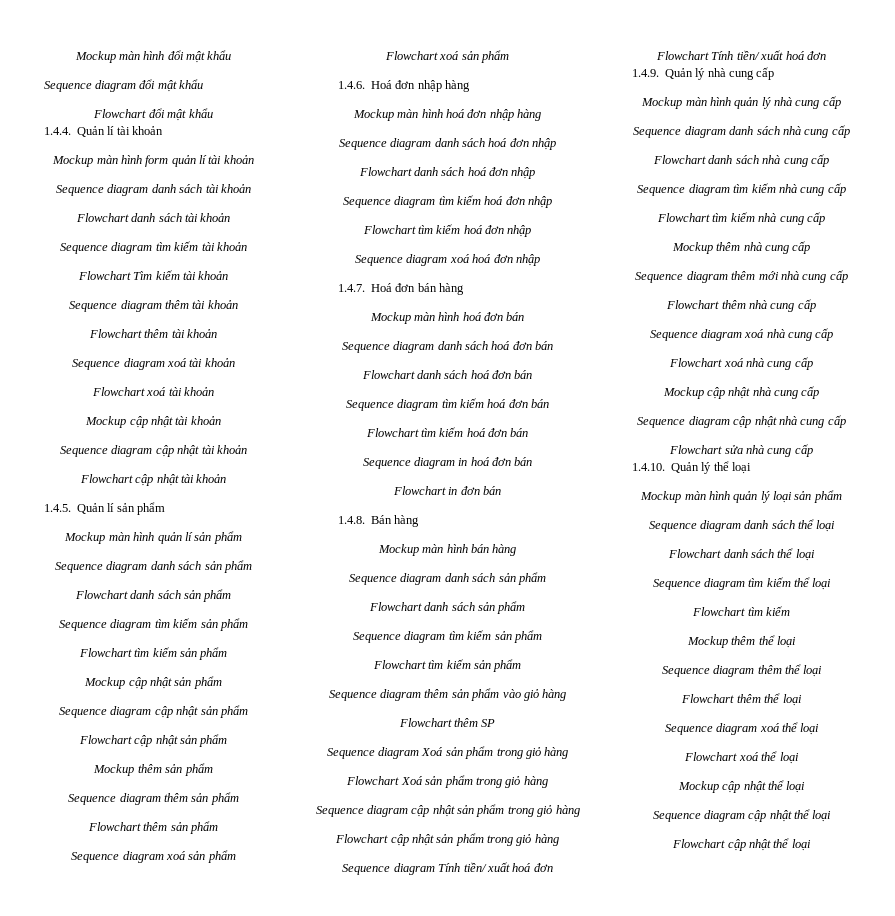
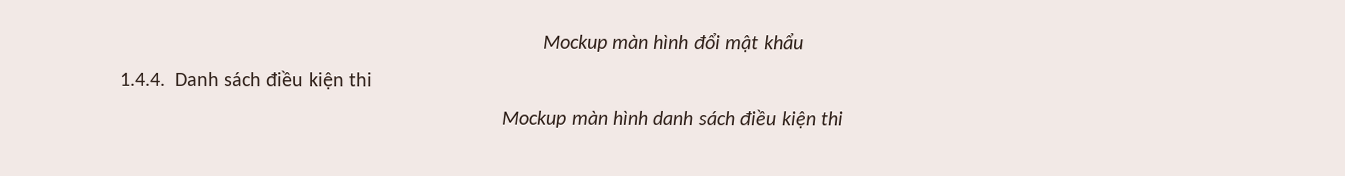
[43,79,204,92] [93,108,213,121] [43,126,164,137] [52,155,254,167] [56,184,251,196] [75,213,231,222] [60,241,247,254] [77,270,229,280] [69,300,238,312] [88,329,218,338] [72,358,235,370] [91,387,215,396] [85,416,221,428] [60,445,247,457] [79,474,227,486] [43,502,166,515] [64,531,242,544] [55,560,252,573] [74,589,232,602] [59,618,248,631] [78,647,228,660] [84,676,222,689] [59,705,248,718] [78,734,228,747] [93,763,213,776] [68,792,239,805] [87,821,219,834] [71,850,236,863] [384,50,510,63] [337,80,471,92] [352,109,542,121] [338,138,557,150] [358,167,536,179] [342,195,553,208] [362,224,532,237] [355,254,540,266] [337,283,465,295] [369,312,525,324] [341,341,554,353] [361,370,533,379] [345,398,550,411] [365,427,529,437] [362,457,533,469] [392,486,502,495] [337,515,420,527] [377,544,517,556] [349,572,546,585] [368,601,526,614] [353,630,542,643] [372,659,522,672] [328,688,567,701] [398,718,496,727] [326,746,569,759] [346,775,548,788] [315,804,580,817] [335,833,559,846] [342,862,553,875] [656,50,826,60] [631,67,775,80] [641,96,841,109] [633,125,850,138] [653,154,829,167] [637,183,846,196] [657,212,825,225] [671,241,811,254] [635,270,848,283] [666,299,816,312] [649,328,834,341] [669,357,813,370] [662,386,820,399] [637,415,846,428] [669,444,813,457] [631,461,752,474] [640,490,842,503] [648,519,836,532] [668,548,815,561] [652,577,832,590] [692,606,790,616] [686,635,797,648] [661,664,823,677] [681,693,802,706] [664,722,820,735] [684,751,799,764] [677,780,806,793] [652,809,832,822] [672,838,811,851] Sequence diagram đổi mật khẩu // Flowchart đổi mật khẩu // 1.4.4. Quản lí tài khoản // Mockup màn hình form quản lí tài khoản // Sequence diagram danh sách tài khoản // Flowchart danh sách tài khoản // Sequence diagram tìm kiếm tài khoản // Flowchart Tìm kiếm tài khoản // Sequence diagram thêm tài khoản // Flowchart thêm tài khoản // Sequence diagram xoá tài khoản // Flowchart xoá tài khoản // Mockup cập nhật tài khoản // Sequence diagram cập nhật tài khoản // Flowchart cập nhật tài khoản // 1.4.5. Quản lí sản phẩm // Mockup màn hình quản lí sản phẩm // Sequence diagram danh sách sản phẩm // Flowchart danh sách sản phẩm // Sequence diagram tìm kiếm sản phẩm // Flowchart tìm kiếm sản phẩm // Mockup cập nhật sản phẩm // Sequence diagram cập nhật sản phẩm // Flowchart cập nhật sản phẩm // Mockup thêm sản phẩm // Sequence diagram thêm sản phẩm // Flowchart thêm sản phẩm // Sequence diagram xoá sản phẩm // Flowchart xoá sản phẩm // 1.4.6. Hoá đơn nhập hàng // Mockup màn hình hoá đơn nhập hàng // Sequence diagram danh sách hoá đơn nhập // Flowchart danh sách hoá đơn nhập // Sequence diagram tìm kiếm hoá đơn nhập // Flowchart tìm kiếm hoá đơn nhập // Sequence diagram xoá hoá đơn nhập // 1.4.7. Hoá đơn bán hàng // Mockup màn hình hoá đơn bán // Sequence diagram danh sách hoá đơn bán // Flowchart danh sách hoá đơn bán // Sequence diagram tìm kiếm hoá đơn bán // Flowchart tìm kiếm hoá đơn bán // Sequence diagram in hoá đơn bán // Flowchart in đơn bán // 1.4.8. Bán hàng // Mockup màn hình bán hàng // Sequence diagram danh sách sản phẩm // Flowchart danh sách sản phẩm // Sequence diagram tìm kiếm sản phẩm // Flowchart tìm kiếm sản phẩm // Sequence diagram thêm sản phẩm vào giỏ hàng // Flowchart thêm SP // Sequence diagram Xoá sản phẩm trong giỏ hàng // Flowchart Xoá sản phẩm trong giỏ hàng // Sequence diagram cập nhật sản phẩm trong giỏ hàng // Flowchart cập nhật sản phẩm trong giỏ hàng // Sequence diagram Tính tiền/ xuất hoá đơn // Flowchart Tính tiền/ xuất hoá đơn // 1.4.9. Quản lý nhà cung cấp // Mockup màn hình quản lý nhà cung cấp // Sequence diagram danh sách nhà cung cấp // Flowchart danh sách nhà cung cấp // Sequence diagram tìm kiếm nhà cung cấp // Flowchart tìm kiếm nhà cung cấp // Mockup thêm nhà cung cấp // Sequence diagram thêm mới nhà cung cấp // Flowchart thêm nhà cung cấp // Sequence diagram xoá nhà cung cấp // Flowchart xoá nhà cung cấp // Mockup cập nhật nhà cung cấp // Sequence diagram cập nhật nhà cung cấp // Flowchart sửa nhà cung cấp // 1.4.10. Quản lý thể loại // Mockup màn hình quản lý loại sản phẩm // Sequence diagram danh sách thể loại // Flowchart danh sách thể loại // Sequence diagram tìm kiếm thể loại // Flowchart tìm kiếm // Mockup thêm thể loại // Sequence diagram thêm thể loại // Flowchart thêm thể loại // Sequence diagram xoá thể loại // Flowchart xoá thể loại // Mockup cập nhật thể loại // Sequence diagram cập nhật thể loại // Flowchart cập nhật thể loại -> [119,70,374,90] [501,109,843,129] 1.4.4. Danh sách điều kiện thi // Mockup màn hình danh sách điều kiện thi

